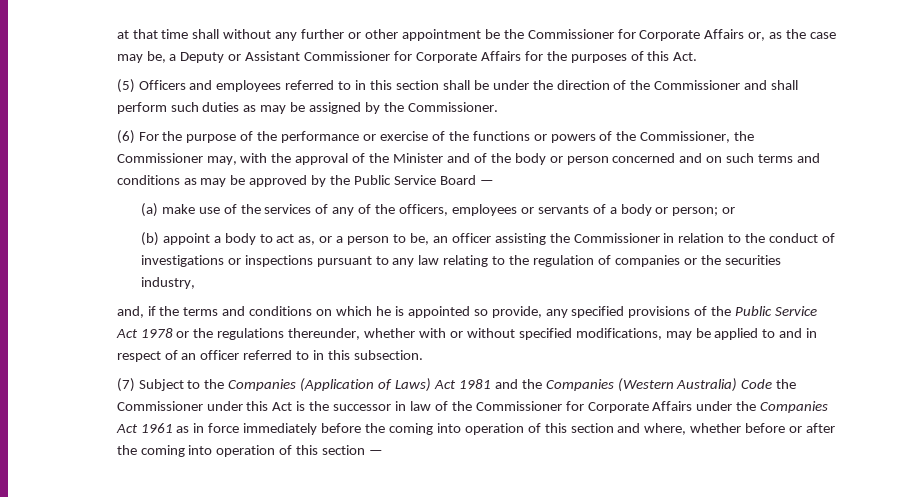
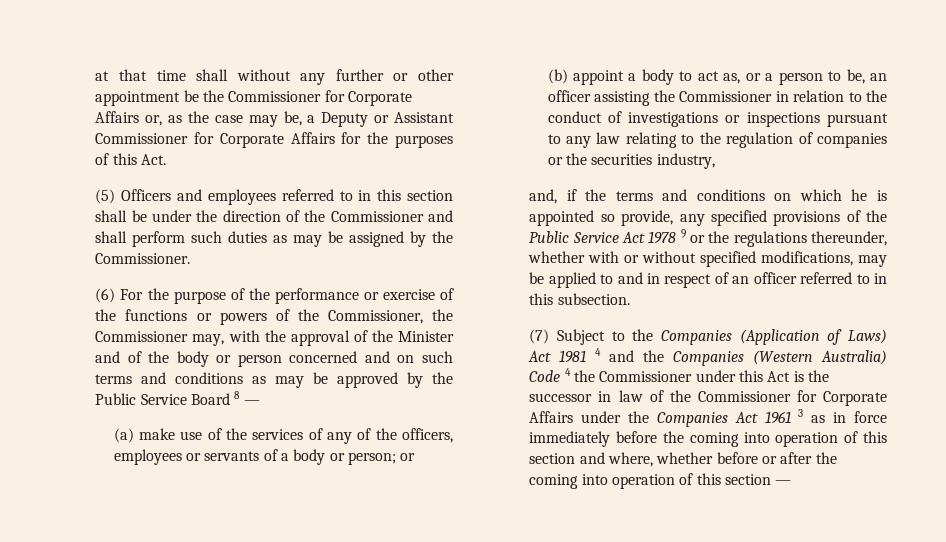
(476, 180) none -> [234,391,241,399] 8
(173, 333) none -> [680,229,686,238] 9
(491, 384) none -> [595,348,602,356] 4
(773, 384) none -> [564,368,571,376] 4
(173, 428) none -> [798,409,804,417] 3

